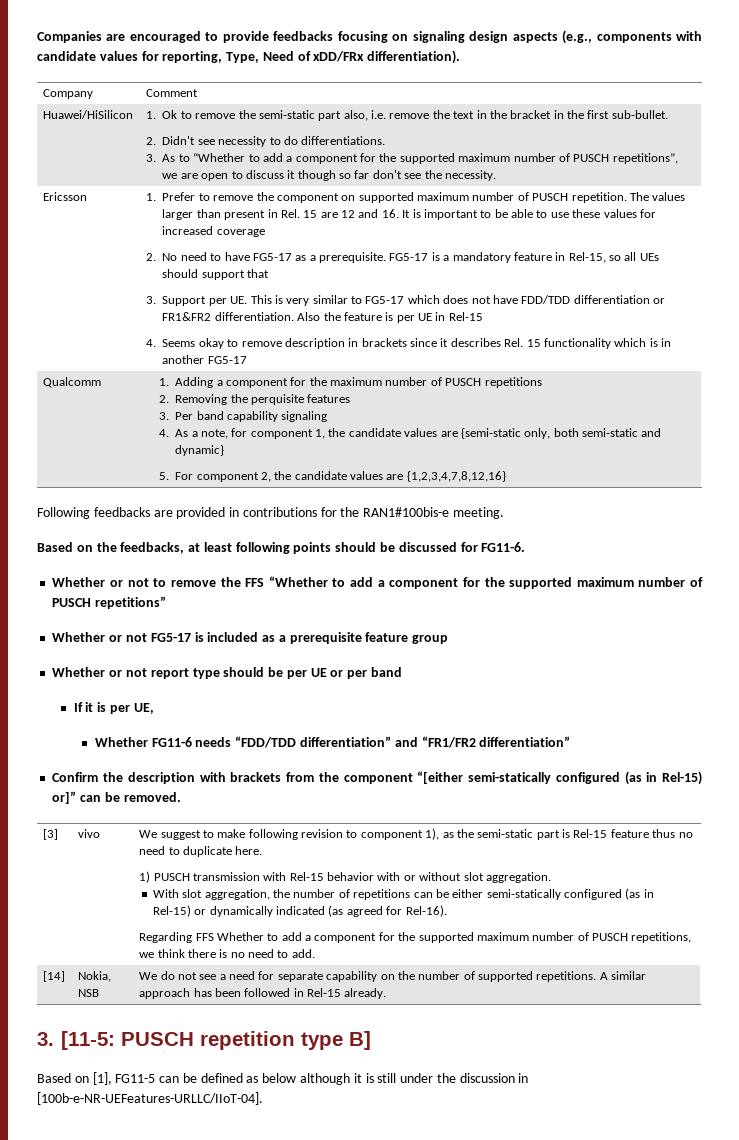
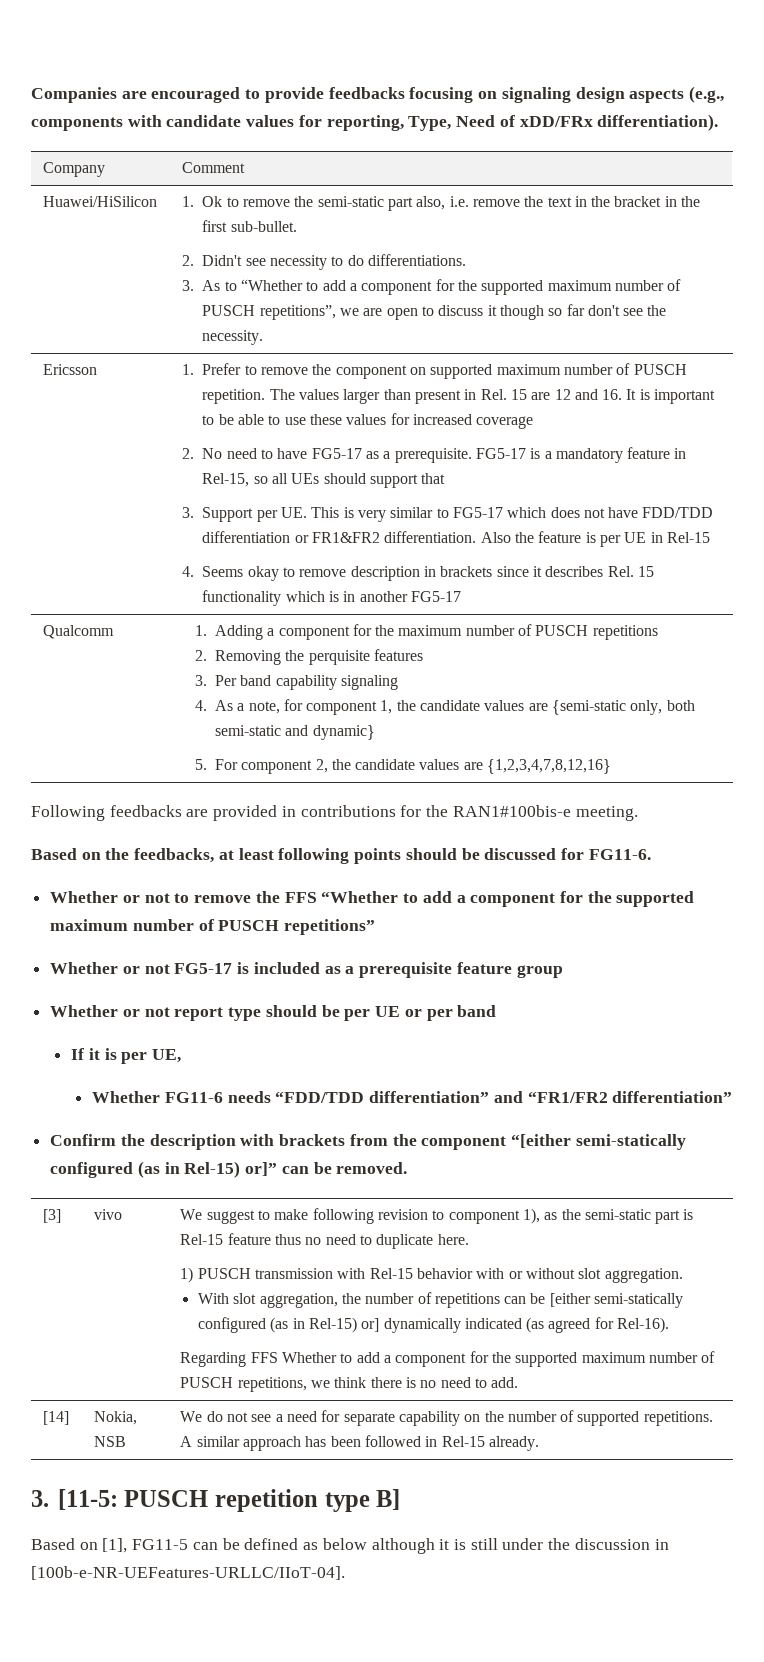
[452,888,654,900] [152,905,207,917] either semi-statically configured (as in Rel-15) or -> [549,1293,684,1308] [197,1317,380,1333] [either semi-statically configured (as in Rel-15) or]

